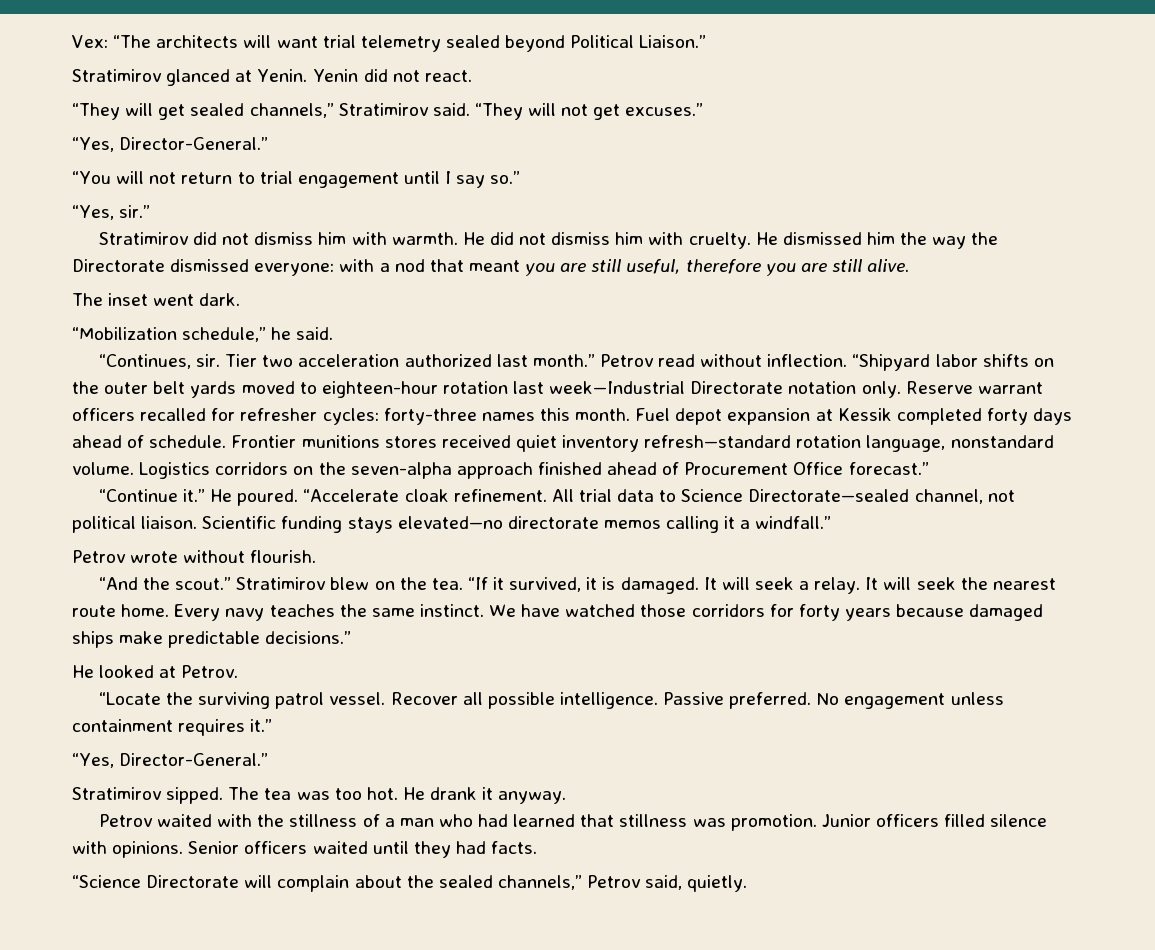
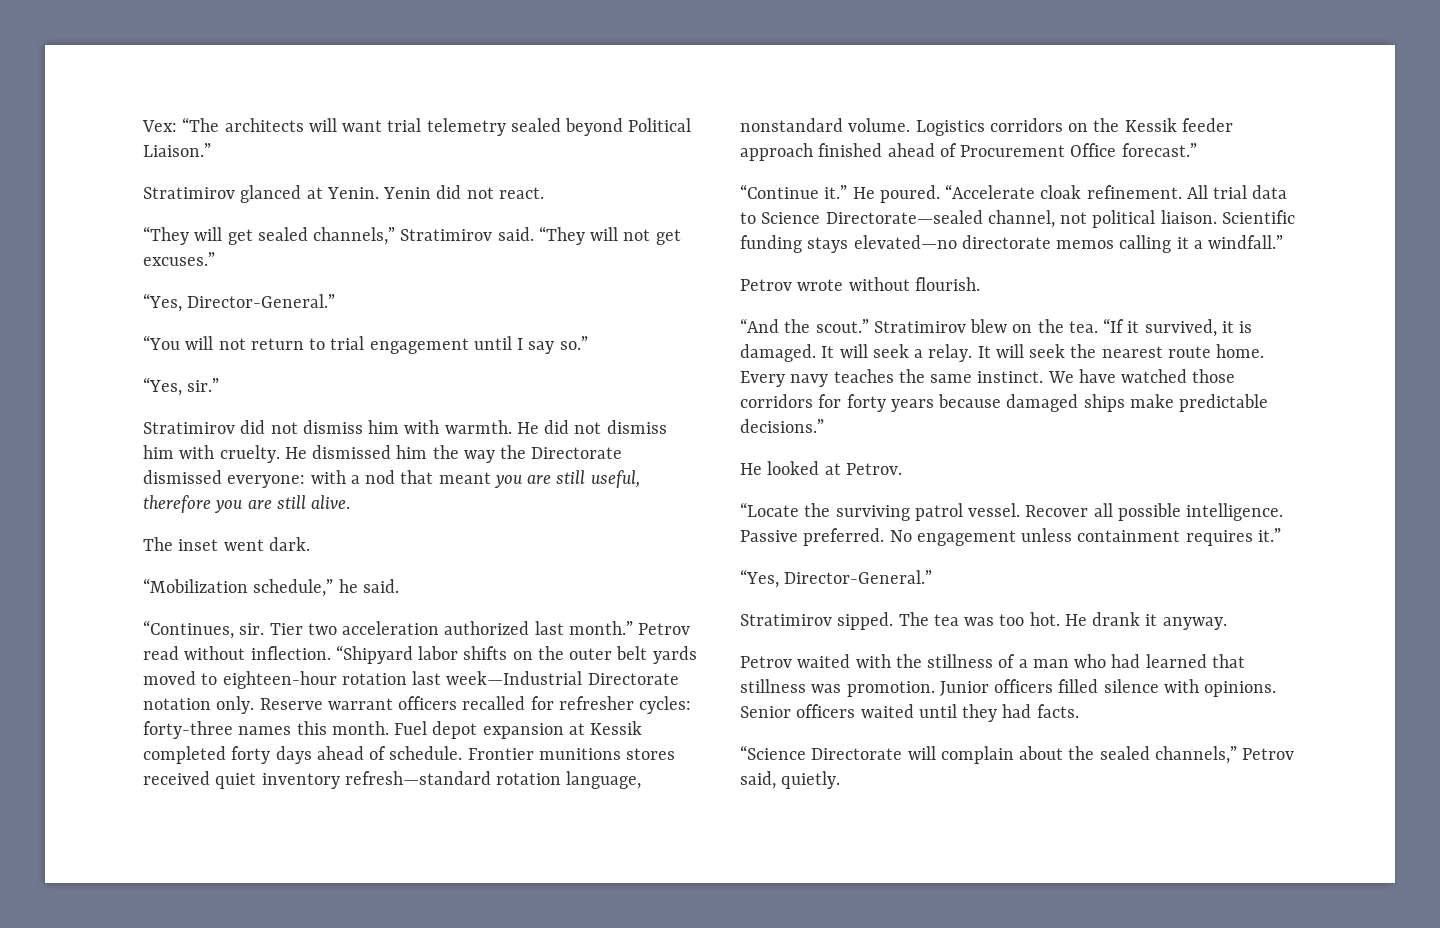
[350,462,452,479] seven-alpha -> [1124,118,1233,132] Kessik feeder

